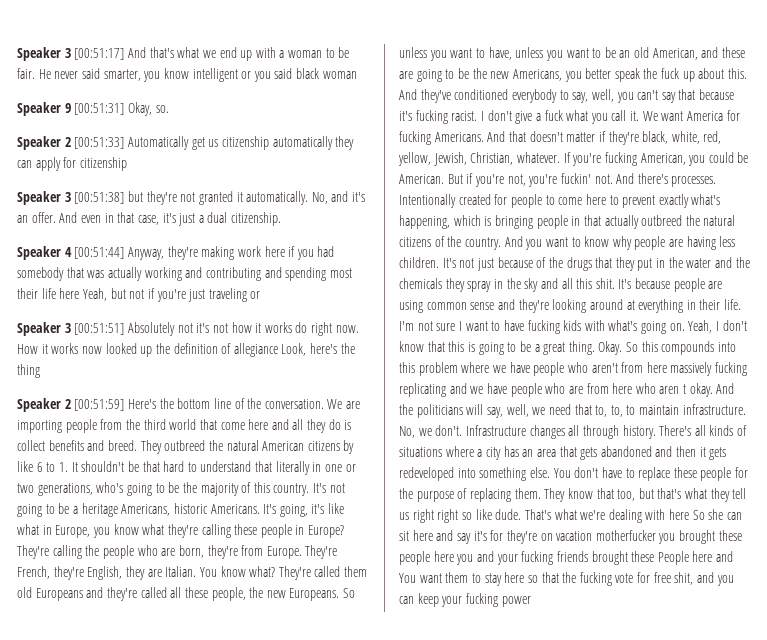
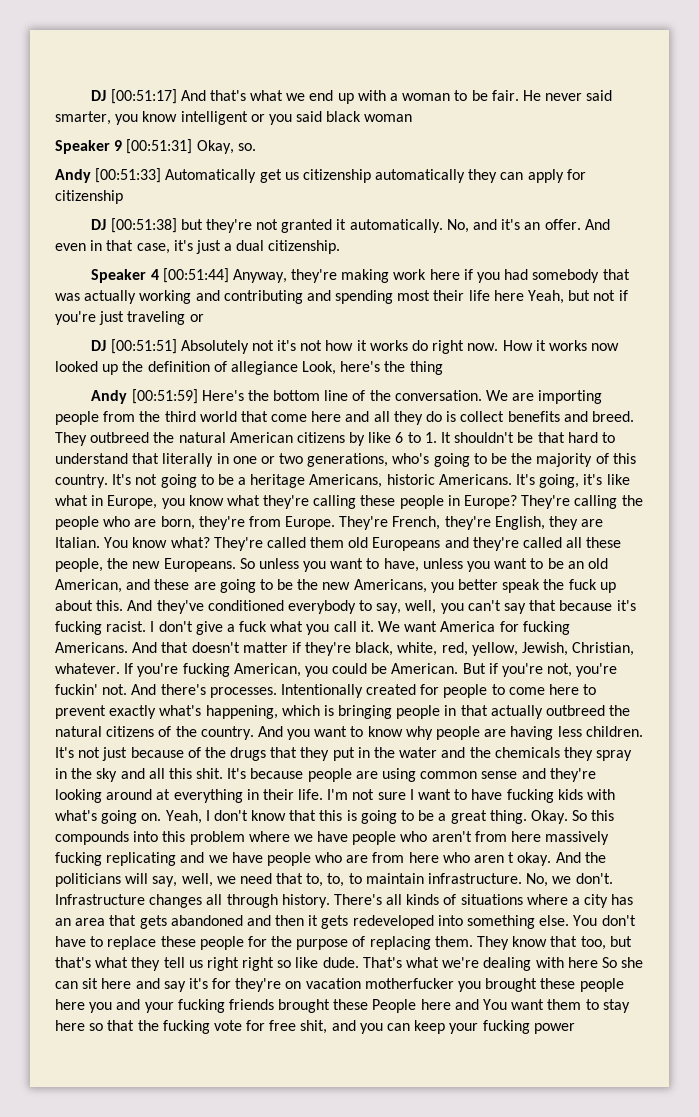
[17,47,71,61] Speaker 3 -> [91,90,107,101] DJ
[17,136,71,150] Speaker 2 -> [55,169,91,183] Andy
[17,191,71,205] Speaker 3 -> [91,219,107,230] DJ
[17,322,71,336] Speaker 3 -> [91,340,107,351] DJ
[17,398,71,412] Speaker 2 -> [91,390,128,404] Andy

